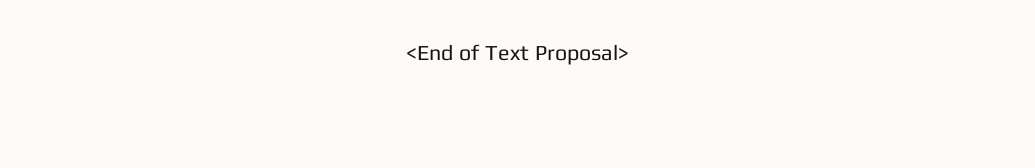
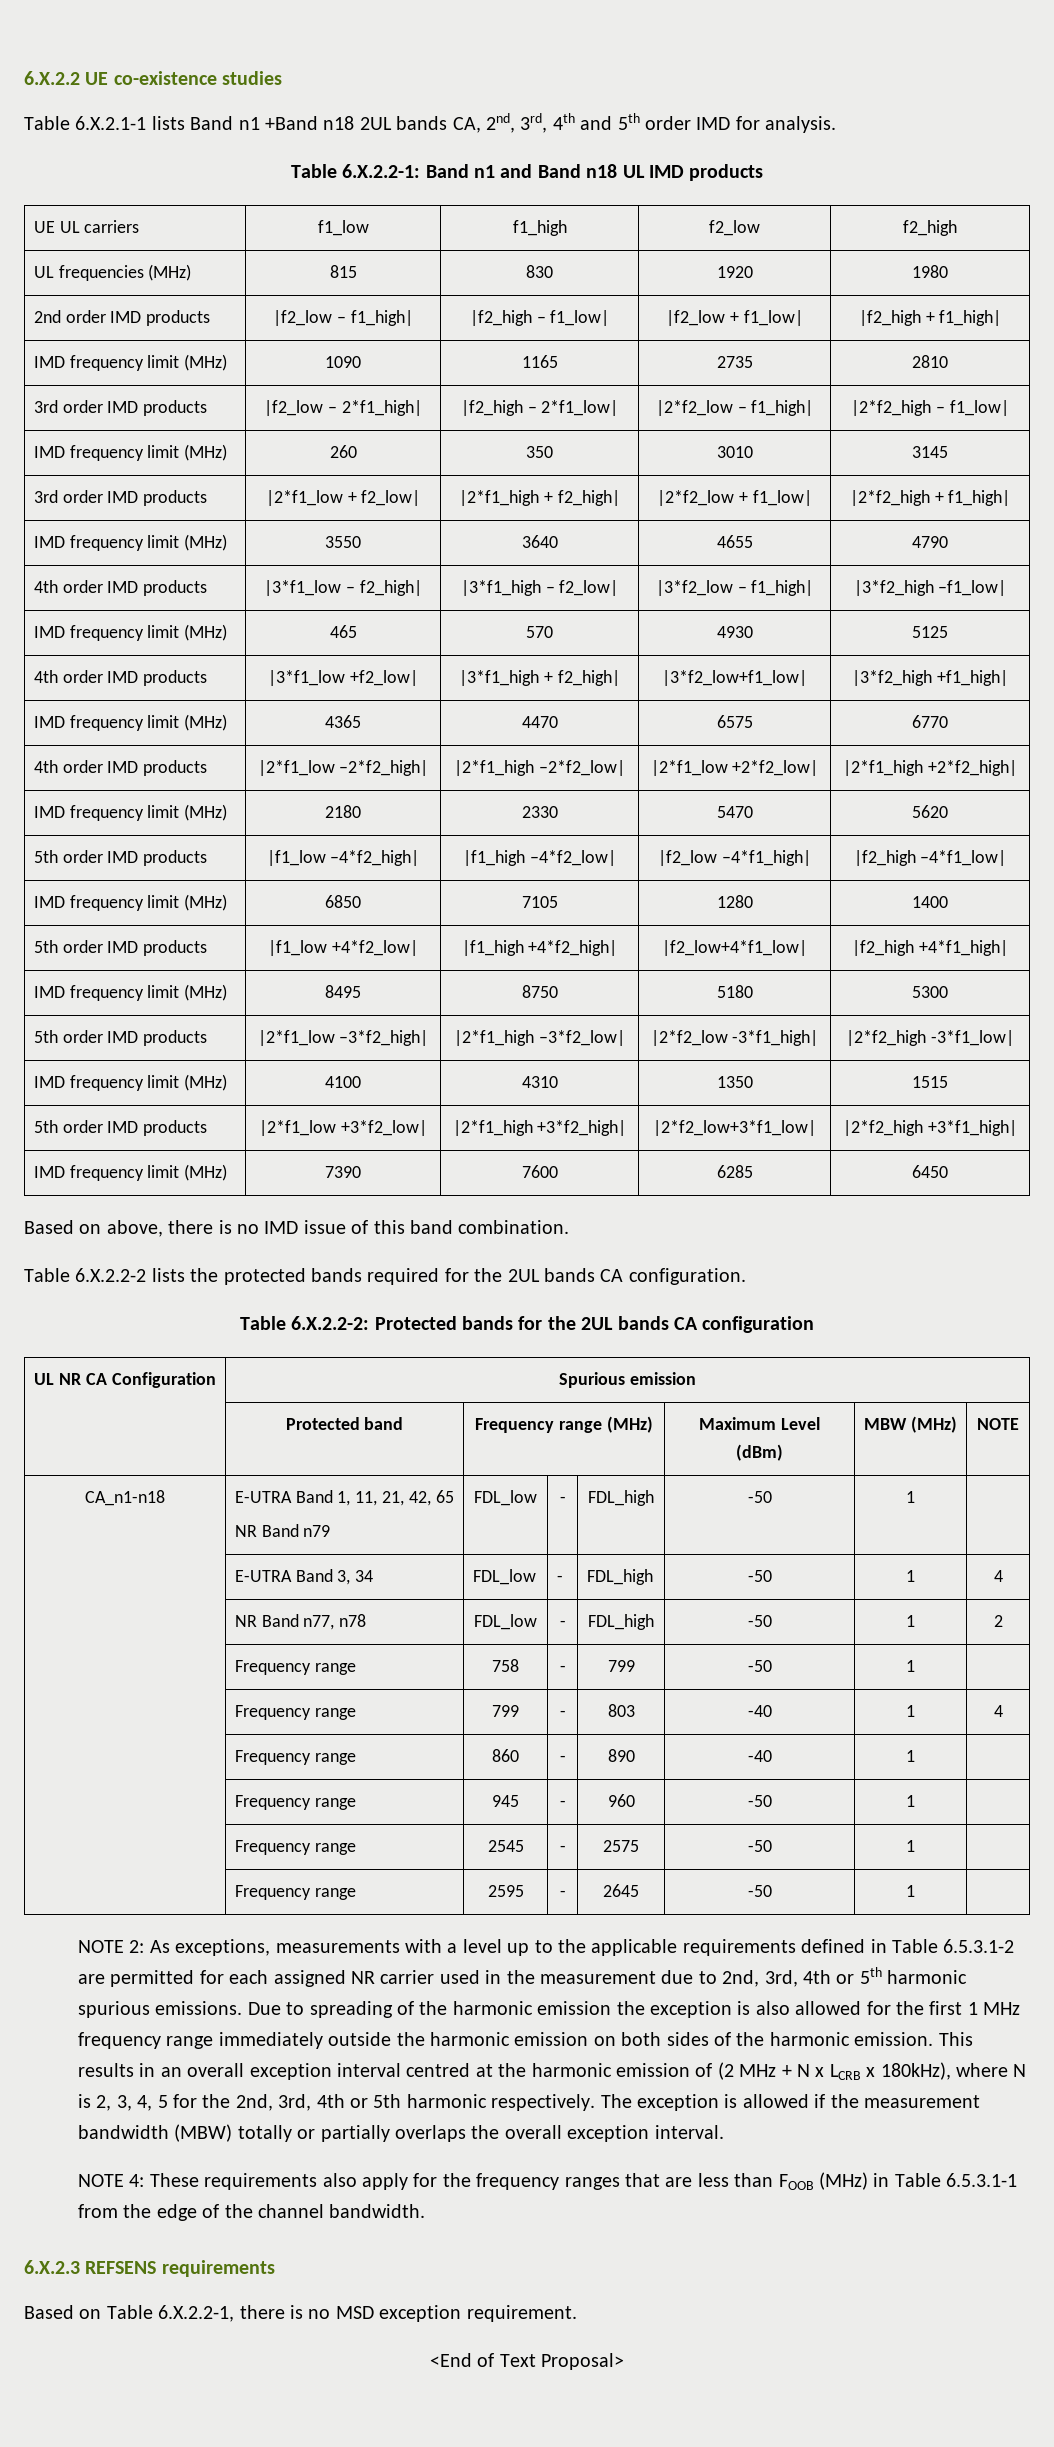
(406, 52) none -> [24,71,283,85] [24,113,837,133] [290,164,764,181] [33,220,140,233] [317,220,369,236] [512,220,567,236] [709,220,760,236] [903,220,957,236] [33,264,192,281] [329,265,357,278] [526,265,553,278] [716,266,753,278] [912,265,948,278] [33,310,211,326] [273,310,413,326] [469,310,610,326] [666,310,803,326] [858,310,1002,326] [33,354,228,371] [325,356,361,368] [521,355,558,368] [716,356,753,368] [912,355,948,368] [33,400,208,416] [264,400,422,416] [460,400,619,416] [655,400,814,416] [851,400,1009,416] [33,444,228,461] [329,445,357,458] [526,446,553,458] [716,446,753,458] [912,446,948,458] [33,490,208,506] [265,490,421,506] [459,490,620,506] [657,490,812,506] [849,490,1011,506] [33,534,228,551] [325,536,361,548] [521,535,558,548] [716,535,753,548] [912,536,948,548] [33,580,208,596] [264,580,422,596] [460,580,619,596] [655,580,814,596] [853,580,1007,596] [33,624,228,641] [329,625,357,638] [526,626,553,638] [716,626,753,638] [912,626,948,638] [33,670,208,686] [268,670,418,686] [459,670,620,686] [662,670,807,686] [852,670,1008,686] [33,714,228,731] [325,715,361,728] [521,716,558,728] [716,715,753,728] [912,715,948,728] [33,760,208,776] [257,760,429,776] [454,760,625,776] [650,760,819,776] [843,760,1017,776] [33,804,228,821] [325,805,361,818] [521,806,558,818] [716,806,753,818] [912,805,948,818] [33,850,208,866] [266,850,420,866] [463,850,616,866] [658,850,811,866] [853,850,1007,866] [33,894,228,911] [325,895,361,908] [521,896,558,908] [716,895,753,908] [912,896,948,908] [33,940,208,956] [268,940,418,956] [461,940,618,956] [662,940,807,956] [852,940,1008,956] [33,984,228,1001] [325,985,361,998] [521,985,558,998] [716,985,753,998] [912,986,948,998] [33,1030,208,1046] [257,1030,429,1046] [454,1030,625,1046] [650,1030,819,1046] [846,1030,1014,1046] [33,1074,228,1091] [325,1076,361,1088] [521,1076,558,1088] [716,1076,753,1088] [912,1076,948,1088] [33,1120,208,1136] [259,1120,427,1136] [452,1120,627,1136] [653,1120,816,1136] [843,1120,1017,1136] [33,1164,228,1181] [325,1166,361,1178] [521,1165,558,1178] [716,1165,753,1178] [912,1165,948,1178] [24,1220,570,1237] [24,1268,746,1285] [239,1316,815,1333] [34,1372,216,1388] [559,1372,696,1388] [285,1417,404,1430] [475,1416,653,1433] [699,1417,820,1430] [736,1444,783,1461] [864,1416,957,1433] [977,1418,1019,1430] [85,1490,165,1506] [234,1490,454,1506] [234,1524,331,1537] [474,1490,537,1506] [559,1496,566,1503] [588,1490,654,1506] [747,1491,772,1503] [906,1491,915,1503] [234,1569,374,1585] [472,1569,536,1585] [556,1575,563,1582] [586,1569,653,1585] [747,1570,772,1582] [906,1570,915,1582] [993,1570,1003,1582] [234,1614,367,1630] [474,1614,537,1630] [559,1620,566,1627] [588,1614,654,1630] [747,1615,772,1627] [906,1615,915,1627] [993,1615,1003,1627] [234,1660,356,1675] [492,1659,519,1672] [559,1665,566,1672] [607,1660,635,1672] [747,1660,772,1672] [906,1660,915,1672] [234,1705,356,1720] [492,1705,519,1717] [559,1710,566,1717] [607,1704,635,1717] [747,1705,772,1717] [906,1705,915,1717] [993,1705,1003,1717] [234,1750,356,1765] [492,1749,519,1762] [559,1755,566,1762] [607,1749,635,1762] [747,1750,772,1762] [906,1750,915,1762] [234,1795,356,1810] [492,1795,519,1807] [559,1800,566,1807] [607,1794,635,1807] [747,1795,772,1807] [906,1795,915,1807] [234,1840,356,1855] [487,1840,524,1852] [559,1845,566,1852] [603,1840,639,1852] [747,1840,772,1852] [906,1840,915,1852] [234,1885,356,1900] [487,1885,524,1897] [559,1890,566,1897] [603,1884,639,1897] [747,1885,772,1897] [906,1885,915,1897] [78,1939,1015,1956] [78,1967,968,1987] [78,2001,1021,2018] [78,2032,973,2049] [78,2062,1027,2080] [78,2094,981,2111] [78,2124,724,2142] [78,2172,1018,2190] [78,2204,426,2221] [24,2260,275,2277] [24,2305,577,2322] 6.X.2.2 UE co-existence studies // Table 6.X.2.1-1 lists Band n1 +Band n18 2UL bands CA, 2nd, 3rd, 4th and 5th order IMD for analysis. // Table 6.X.2.2-1: Band n1 and Band n18 UL IMD products // UE UL carriers | f1_low | f1_high | f2_low | f2_high // UL frequencies (MHz) | 815 | 830 | 1920 | 1980 // 2nd order IMD products | |f2_low – f1_high| | |f2_high – f1_low| | |f2_low + f1_low| | |f2_high + f1_high| // IMD frequency limit (MHz) | 1090 | 1165 | 2735 | 2810 // 3rd order IMD products | |f2_low – 2*f1_high| | |f2_high – 2*f1_low| | |2*f2_low – f1_high| | |2*f2_high – f1_low| // IMD frequency limit (MHz) | 260 | 350 | 3010 | 3145 // 3rd order IMD products | |2*f1_low + f2_low| | |2*f1_high + f2_high| | |2*f2_low + f1_low| | |2*f2_high + f1_high| // IMD frequency limit (MHz) | 3550 | 3640 | 4655 | 4790 // 4th order IMD products | |3*f1_low – f2_high| | |3*f1_high – f2_low| | |3*f2_low – f1_high| | |3*f2_high –f1_low| // IMD frequency limit (MHz) | 465 | 570 | 4930 | 5125 // 4th order IMD products | |3*f1_low +f2_low| | |3*f1_high + f2_high| | |3*f2_low+f1_low| | |3*f2_high +f1_high| // IMD frequency limit (MHz) | 4365 | 4470 | 6575 | 6770 // 4th order IMD products | |2*f1_low –2*f2_high| | |2*f1_high –2*f2_low| | |2*f1_low +2*f2_low| | |2*f1_high +2*f2_high| // IMD frequency limit (MHz) | 2180 | 2330 | 5470 | 5620 // 5th order IMD products | |f1_low –4*f2_high| | |f1_high –4*f2_low| | |f2_low –4*f1_high| | |f2_high –4*f1_low| // IMD frequency limit (MHz) | 6850 | 7105 | 1280 | 1400 // 5th order IMD products | |f1_low +4*f2_low| | |f1_high +4*f2_high| | |f2_low+4*f1_low| | |f2_high +4*f1_high| // IMD frequency limit (MHz) | 8495 | 8750 | 5180 | 5300 // 5th order IMD products | |2*f1_low –3*f2_high| | |2*f1_high –3*f2_low| | |2*f2_low -3*f1_high| | |2*f2_high -3*f1_low| // IMD frequency limit (MHz) | 4100 | 4310 | 1350 | 1515 // 5th order IMD products | |2*f1_low +3*f2_low| | |2*f1_high +3*f2_high| | |2*f2_low+3*f1_low| | |2*f2_high +3*f1_high| // IMD frequency limit (MHz) | 7390 | 7600 | 6285 | 6450 // Based on above, there is no IMD issue of this band combination. // Table 6.X.2.2-2 lists the protected bands required for the 2UL bands CA configuration. // Table 6.X.2.2-2: Protected bands for the 2UL bands CA configuration // UL NR CA Configuration | Spurious emission // | Protected band | Frequency range (MHz) | Maximum Level (dBm) | MBW (MHz) | NOTE // CA_n1-n18 | E-UTRA Band 1, 11, 21, 42, 65 // NR Band n79 | FDL_low | - | FDL_high | -50 | 1 | // | E-UTRA Band 3, 34 | FDL_low | - | FDL_high | -50 | 1 | 4 // | NR Band n77, n78 | FDL_low | - | FDL_high | -50 | 1 | 2 // | Frequency range | 758 | - | 799 | -50 | 1 | // | Frequency range | 799 | - | 803 | -40 | 1 | 4 // | Frequency range | 860 | - | 890 | -40 | 1 | // | Frequency range | 945 | - | 960 | -50 | 1 | // | Frequency range | 2545 | - | 2575 | -50 | 1 | // | Frequency range | 2595 | - | 2645 | -50 | 1 | // NOTE 2: As exceptions, measurements with a level up to the applicable requirements defined in Table 6.5.3.1-2 are permitted for each assigned NR carrier used in the measurement due to 2nd, 3rd, 4th or 5th harmonic spurious emissions. Due to spreading of the harmonic emission the exception is also allowed for the first 1 MHz frequency range immediately outside the harmonic emission on both sides of the harmonic emission. This results in an overall exception interval centred at the harmonic emission of (2 MHz + N x LCRB x 180kHz), where N is 2, 3, 4, 5 for the 2nd, 3rd, 4th or 5th harmonic respectively. The exception is allowed if the measurement bandwidth (MBW) totally or partially overlaps the overall exception interval. // NOTE 4: These requirements also apply for the frequency ranges that are less than FOOB (MHz) in Table 6.5.3.1-1 from the edge of the channel bandwidth. // 6.X.2.3 REFSENS requirements // Based on Table 6.X.2.2-1, there is no MSD exception requirement. //

